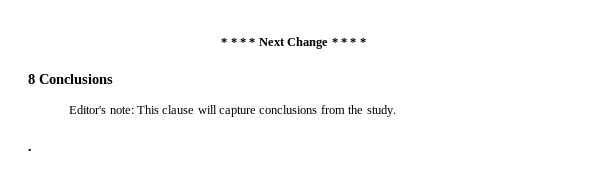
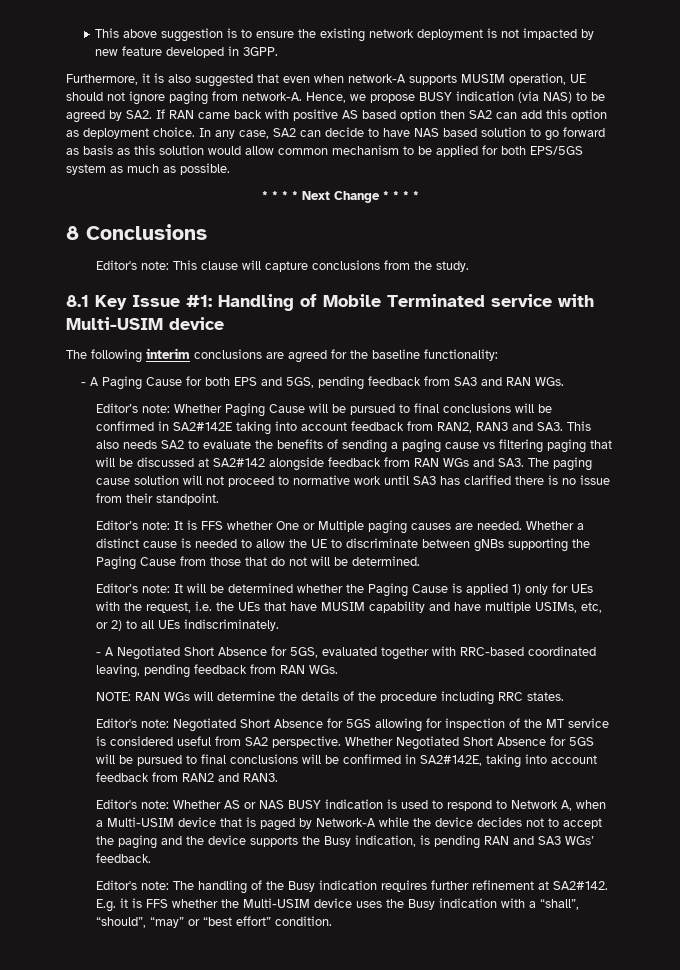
(221, 42) none -> [95,28,595,42] [95,46,279,58] [66,73,586,87] [66,91,605,105] [66,109,607,123] [66,127,605,141] [66,145,583,157] [66,163,230,175] This above suggestion is to ensure the existing network deployment is not impacted by new feature developed in 3GPP. // Furthermore, it is also suggested that even when network-A supports MUSIM operation, UE should not ignore paging from network-A. Hence, we propose BUSY indication (via NAS) to be agreed by SA2. If RAN came back with positive AS based option then SA2 can add this option as deployment choice. In any case, SA2 can decide to have NAS based solution to go forward as basis as this solution would allow common mechanism to be applied for both EPS/5GS system as much as possible. //
[28,148,32,151] . -> [66,294,594,311] [66,317,224,330] [66,348,498,363] [81,376,565,390] [96,403,553,417] [96,421,592,435] [96,439,613,453] [96,457,593,471] [96,475,611,487] [96,493,220,505] [96,520,585,534] [96,538,591,552] [96,556,421,570] [96,583,594,597] [96,601,603,613] [96,619,280,631] [96,646,597,660] [96,664,339,678] [96,691,565,705] [96,718,610,732] [96,736,595,750] [96,754,598,768] [96,772,279,782] [96,799,607,811] [96,817,603,831] [96,835,595,849] [96,853,152,863] [96,880,609,894] [96,898,580,912] [96,916,333,928] 8.1 Key Issue #1: Handling of Mobile Terminated service with Multi-USIM device // The following interim conclusions are agreed for the baseline functionality: // - A Paging Cause for both EPS and 5GS, pending feedback from SA3 and RAN WGs. // Editor’s note: Whether Paging Cause will be pursued to final conclusions will be confirmed in SA2#142E taking into account feedback from RAN2, RAN3 and SA3. This also needs SA2 to evaluate the benefits of sending a paging cause vs filtering paging that will be discussed at SA2#142 alongside feedback from RAN WGs and SA3. The paging cause solution will not proceed to normative work until SA3 has clarified there is no issue from their standpoint. // Editor’s note: It is FFS whether One or Multiple paging causes are needed. Whether a distinct cause is needed to allow the UE to discriminate between gNBs supporting the Paging Cause from those that do not will be determined. // Editor’s note: It will be determined whether the Paging Cause is applied 1) only for UEs with the request, i.e. the UEs that have MUSIM capability and have multiple USIMs, etc, or 2) to all UEs indiscriminately. // - A Negotiated Short Absence for 5GS, evaluated together with RRC-based coordinated leaving, pending feedback from RAN WGs. // NOTE: RAN WGs will determine the details of the procedure including RRC states. // Editor's note: Negotiated Short Absence for 5GS allowing for inspection of the MT service is considered useful from SA2 perspective. Whether Negotiated Short Absence for 5GS will be pursued to final conclusions will be confirmed in SA2#142E, taking into account feedback from RAN2 and RAN3. // Editor's note: Whether AS or NAS BUSY indication is used to respond to Network A, when a Multi-USIM device that is paged by Network-A while the device decides not to accept the paging and the device supports the Busy indication, is pending RAN and SA3 WGs’ feedback. // Editor's note: The handling of the Busy indication requires further refinement at SA2#142. E.g. it is FFS whether the Multi-USIM device uses the Busy indication with a “shall”, “should”, “may” or “best effort” condition.

